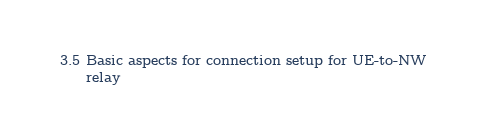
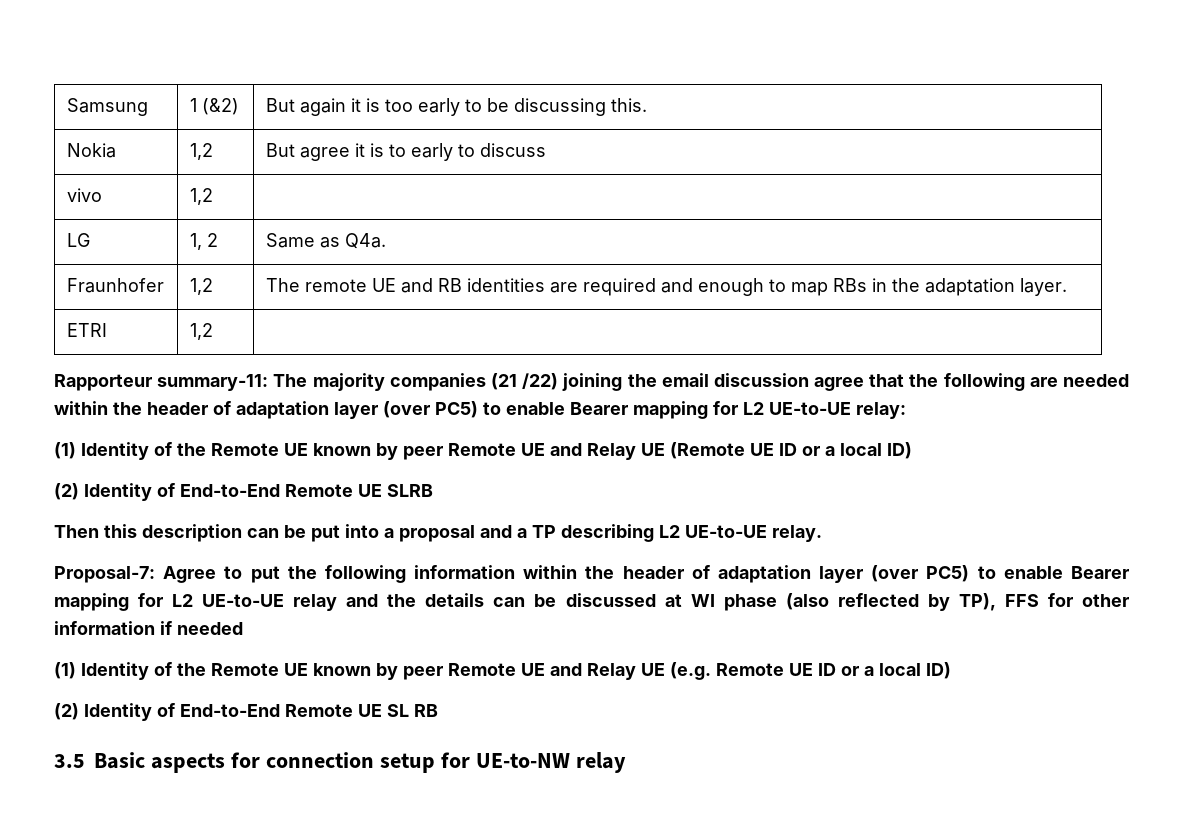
(60, 60) none -> [66,98,148,116] [189,98,239,115] [265,98,647,116] [66,143,116,158] [189,143,213,160] [265,143,546,161] [66,188,102,202] [189,188,213,205] [66,233,90,247] [189,233,218,250] [265,233,386,249] [66,278,164,293] [189,278,213,295] [265,278,1067,296] [66,323,107,337] [189,323,213,340] [54,373,1129,391] [54,401,906,419] [54,442,912,460] [54,483,433,501] [54,524,822,542] [54,565,1129,583] [54,593,1129,611] [54,621,243,635] [54,662,951,680] [54,703,438,721] Samsung | 1 (&2) | But again it is too early to be discussing this. // Nokia | 1,2 | But agree it is to early to discuss // vivo | 1,2 | // LG | 1, 2 | Same as Q4a. // Fraunhofer | 1,2 | The remote UE and RB identities are required and enough to map RBs in the adaptation layer. // ETRI | 1,2 | // Rapporteur summary-11: The majority companies (21 /22) joining the email discussion agree that the following are needed within the header of adaptation layer (over PC5) to enable Bearer mapping for L2 UE-to-UE relay: // (1) Identity of the Remote UE known by peer Remote UE and Relay UE (Remote UE ID or a local ID) // (2) Identity of End-to-End Remote UE SLRB // Then this description can be put into a proposal and a TP describing L2 UE-to-UE relay. // Proposal-7: Agree to put the following information within the header of adaptation layer (over PC5) to enable Bearer mapping for L2 UE-to-UE relay and the details can be discussed at WI phase (also reflected by TP), FFS for other information if needed // (1) Identity of the Remote UE known by peer Remote UE and Relay UE (e.g. Remote UE ID or a local ID) // (2) Identity of End-to-End Remote UE SL RB //

